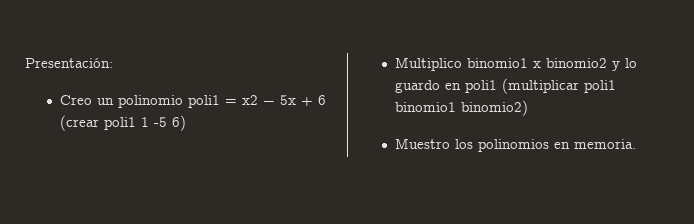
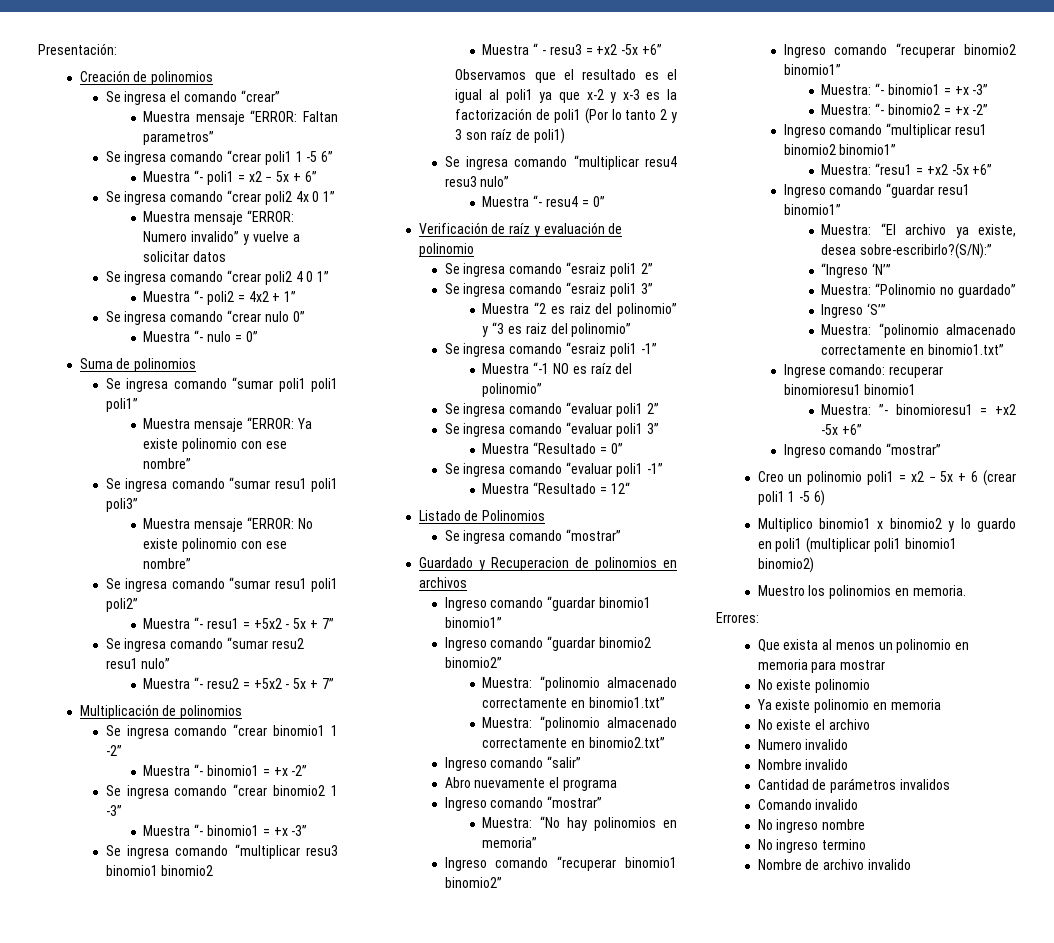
(113, 63) none -> [79,70,214,85] [105,90,280,105] [143,110,338,125] [143,131,215,145] [105,150,334,165] [143,170,317,185] [105,190,336,205] [143,210,294,225] [143,231,300,245] [143,251,227,262] [105,270,330,285] [143,290,297,305] [105,310,305,325] [143,330,258,342] [79,358,197,372] [105,377,338,392] [105,398,138,412] [143,417,312,432] [143,438,287,452] [143,458,192,469] [105,477,338,492] [105,498,138,512] [143,517,313,532] [143,538,287,552] [143,558,192,569] [105,577,338,592] [105,598,138,612] [143,617,334,629] [105,637,304,652] [105,658,171,669] [143,677,334,689] [79,704,243,719] [105,724,338,739] [105,745,122,756] [143,764,308,776] [105,784,338,799] [105,805,122,816] [143,824,308,836] [105,844,338,859] [105,865,214,876] [482,43,662,55] [455,69,677,83] [455,89,677,103] [455,108,677,124] [455,128,565,144] [444,155,677,170] [444,176,510,187] [482,195,605,207] [418,222,623,237] [418,243,474,257] [444,262,653,277] [444,282,653,297] [482,302,677,317] [482,322,632,337] [444,342,657,357] [482,362,633,374] [482,383,543,397] [444,402,659,417] [444,422,659,437] [482,442,623,454] [444,462,663,477] [482,482,630,494] [418,510,546,521] [444,529,622,544] [418,557,677,571] [418,577,467,588] [444,596,652,611] [444,617,502,628] [444,636,652,651] [444,657,502,668] [482,676,677,691] [482,697,665,708] [482,716,677,731] [482,737,665,748] [444,756,582,771] [444,777,618,791] [444,796,603,811] [482,816,677,831] [482,837,538,848] [444,856,677,871] [444,877,502,888] [783,43,1016,58] [783,64,841,75] [821,83,989,95] [821,103,989,115] [783,123,988,138] [783,144,897,155] [821,163,993,175] [783,183,971,198] [783,204,841,215] [821,223,1016,238] [821,243,993,259] [821,263,892,278] [821,283,1016,298] [821,303,887,318] [821,323,1016,338] [821,344,1004,355] [783,364,944,378] [783,384,917,395] [821,404,1016,415] [821,424,863,435] [783,443,942,458] // Creación de polinomios // Se ingresa el comando “crear” // Muestra mensaje “ERROR: Faltan parametros” // Se ingresa comando “crear poli1 1 -5 6” // Muestra “- poli1 = x2 − 5x + 6” // Se ingresa comando “crear poli2 4x 0 1” // Muestra mensaje “ERROR: Numero invalido” y vuelve a solicitar datos // Se ingresa comando “crear poli2 4 0 1” // Muestra “- poli2 = 4x2 + 1” // Se ingresa comando “crear nulo 0” // Muestra “- nulo = 0” // Suma de polinomios // Se ingresa comando “sumar poli1 poli1 poli1” // Muestra mensaje “ERROR: Ya existe polinomio con ese nombre” // Se ingresa comando “sumar resu1 poli1 poli3” // Muestra mensaje “ERROR: No existe polinomio con ese nombre” // Se ingresa comando “sumar resu1 poli1 poli2” // Muestra “- resu1 = +5x2 - 5x + 7” // Se ingresa comando “sumar resu2 resu1 nulo” // Muestra “- resu2 = +5x2 - 5x + 7” // Multiplicación de polinomios // Se ingresa comando “crear binomio1 1 -2” // Muestra “- binomio1 = +x -2” // Se ingresa comando “crear binomio2 1 -3” // Muestra “- binomio1 = +x -3” // Se ingresa comando “multiplicar resu3 binomio1 binomio2 // Muestra “ - resu3 = +x2 -5x +6” // Observamos que el resultado es el igual al poli1 ya que x-2 y x-3 es la factorización de poli1 (Por lo tanto 2 y 3 son raíz de poli1) // Se ingresa comando “multiplicar resu4 resu3 nulo” // Muestra “- resu4 = 0” // Verificación de raíz y evaluación de polinomio // Se ingresa comando “esraiz poli1 2” // Se ingresa comando “esraiz poli1 3” // Muestra “2 es raiz del polinomio” y “3 es raiz del polinomio” // Se ingresa comando “esraiz poli1 -1” // Muestra “-1 NO es raíz del polinomio” // Se ingresa comando “evaluar poli1 2” // Se ingresa comando “evaluar poli1 3” // Muestra “Resultado = 0” // Se ingresa comando “evaluar poli1 -1” // Muestra “Resultado = 12“ // Listado de Polinomios // Se ingresa comando “mostrar” // Guardado y Recuperacion de polinomios en archivos // Ingreso comando “guardar binomio1 binomio1” // Ingreso comando “guardar binomio2 binomio2” // Muestra: “polinomio almacenado correctamente en binomio1.txt” // Muestra: “polinomio almacenado correctamente en binomio2.txt” // Ingreso comando “salir” // Abro nuevamente el programa // Ingreso comando “mostrar” // Muestra: “No hay polinomios en memoria” // Ingreso comando “recuperar binomio1 binomio2” // Ingreso comando “recuperar binomio2 binomio1” // Muestra: “- binomio1 = +x -3” // Muestra: “- binomio2 = +x -2” // Ingreso comando “multiplicar resu1 binomio2 binomio1” // Muestra: “resu1 = +x2 -5x +6” // Ingreso comando “guardar resu1 binomio1” // Muestra: “El archivo ya existe, desea sobre-escribirlo?(S/N):” // “Ingreso ‘N’” // Muestra: “Polinomio no guardado” // Ingreso ‘S’” // Muestra: “polinomio almacenado correctamente en binomio1.txt” // Ingrese comando: recuperar binomioresu1 binomio1 // Muestra: ”- binomioresu1 = +x2 -5x +6” // Ingreso comando “mostrar”
(636, 144) none -> [716,612,759,623] [757,639,970,653] [757,659,886,673] [757,679,871,693] [756,699,941,713] [757,719,870,730] [757,739,849,750] [757,759,849,770] [757,778,950,793] [757,799,859,810] [757,819,866,833] [757,839,867,853] [757,859,911,870] // Errores: // Que exista al menos un polinomio en memoria para mostrar // No existe polinomio // Ya existe polinomio en memoria // No existe el archivo // Numero invalido // Nombre invalido // Cantidad de parámetros invalidos // Comando invalido // No ingreso nombre // No ingreso termino // Nombre de archivo invalido

